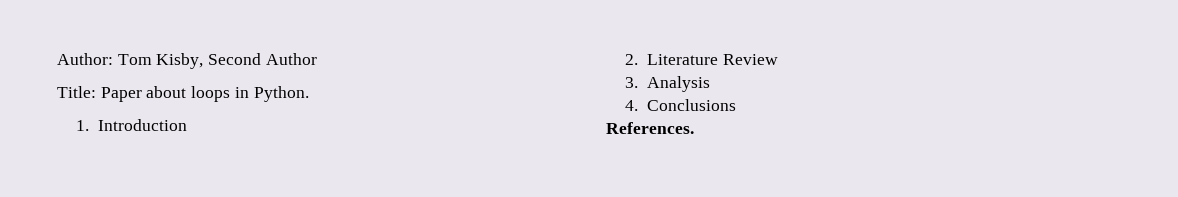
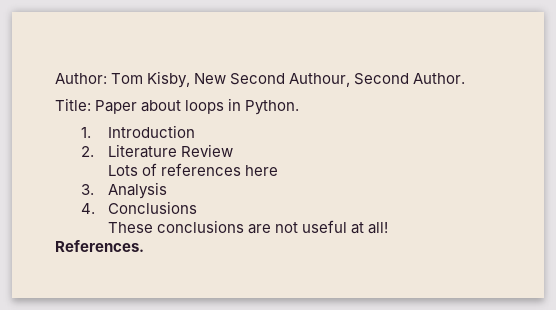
[208,53,317,65] Second Author -> [194,73,466,87] New Second Authour, Second Author.
(778, 59) none -> [107,163,278,176] // Lots of references here
(737, 105) none -> [107,220,388,234] // These conclusions are not useful at all!

